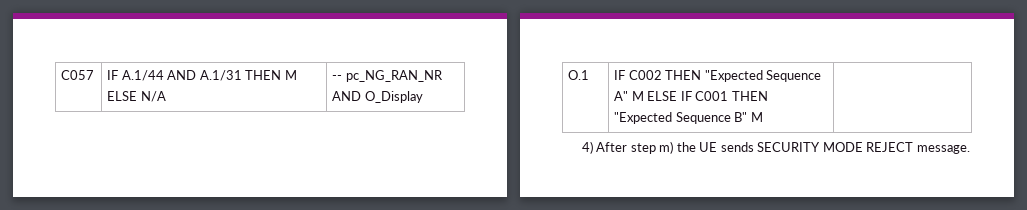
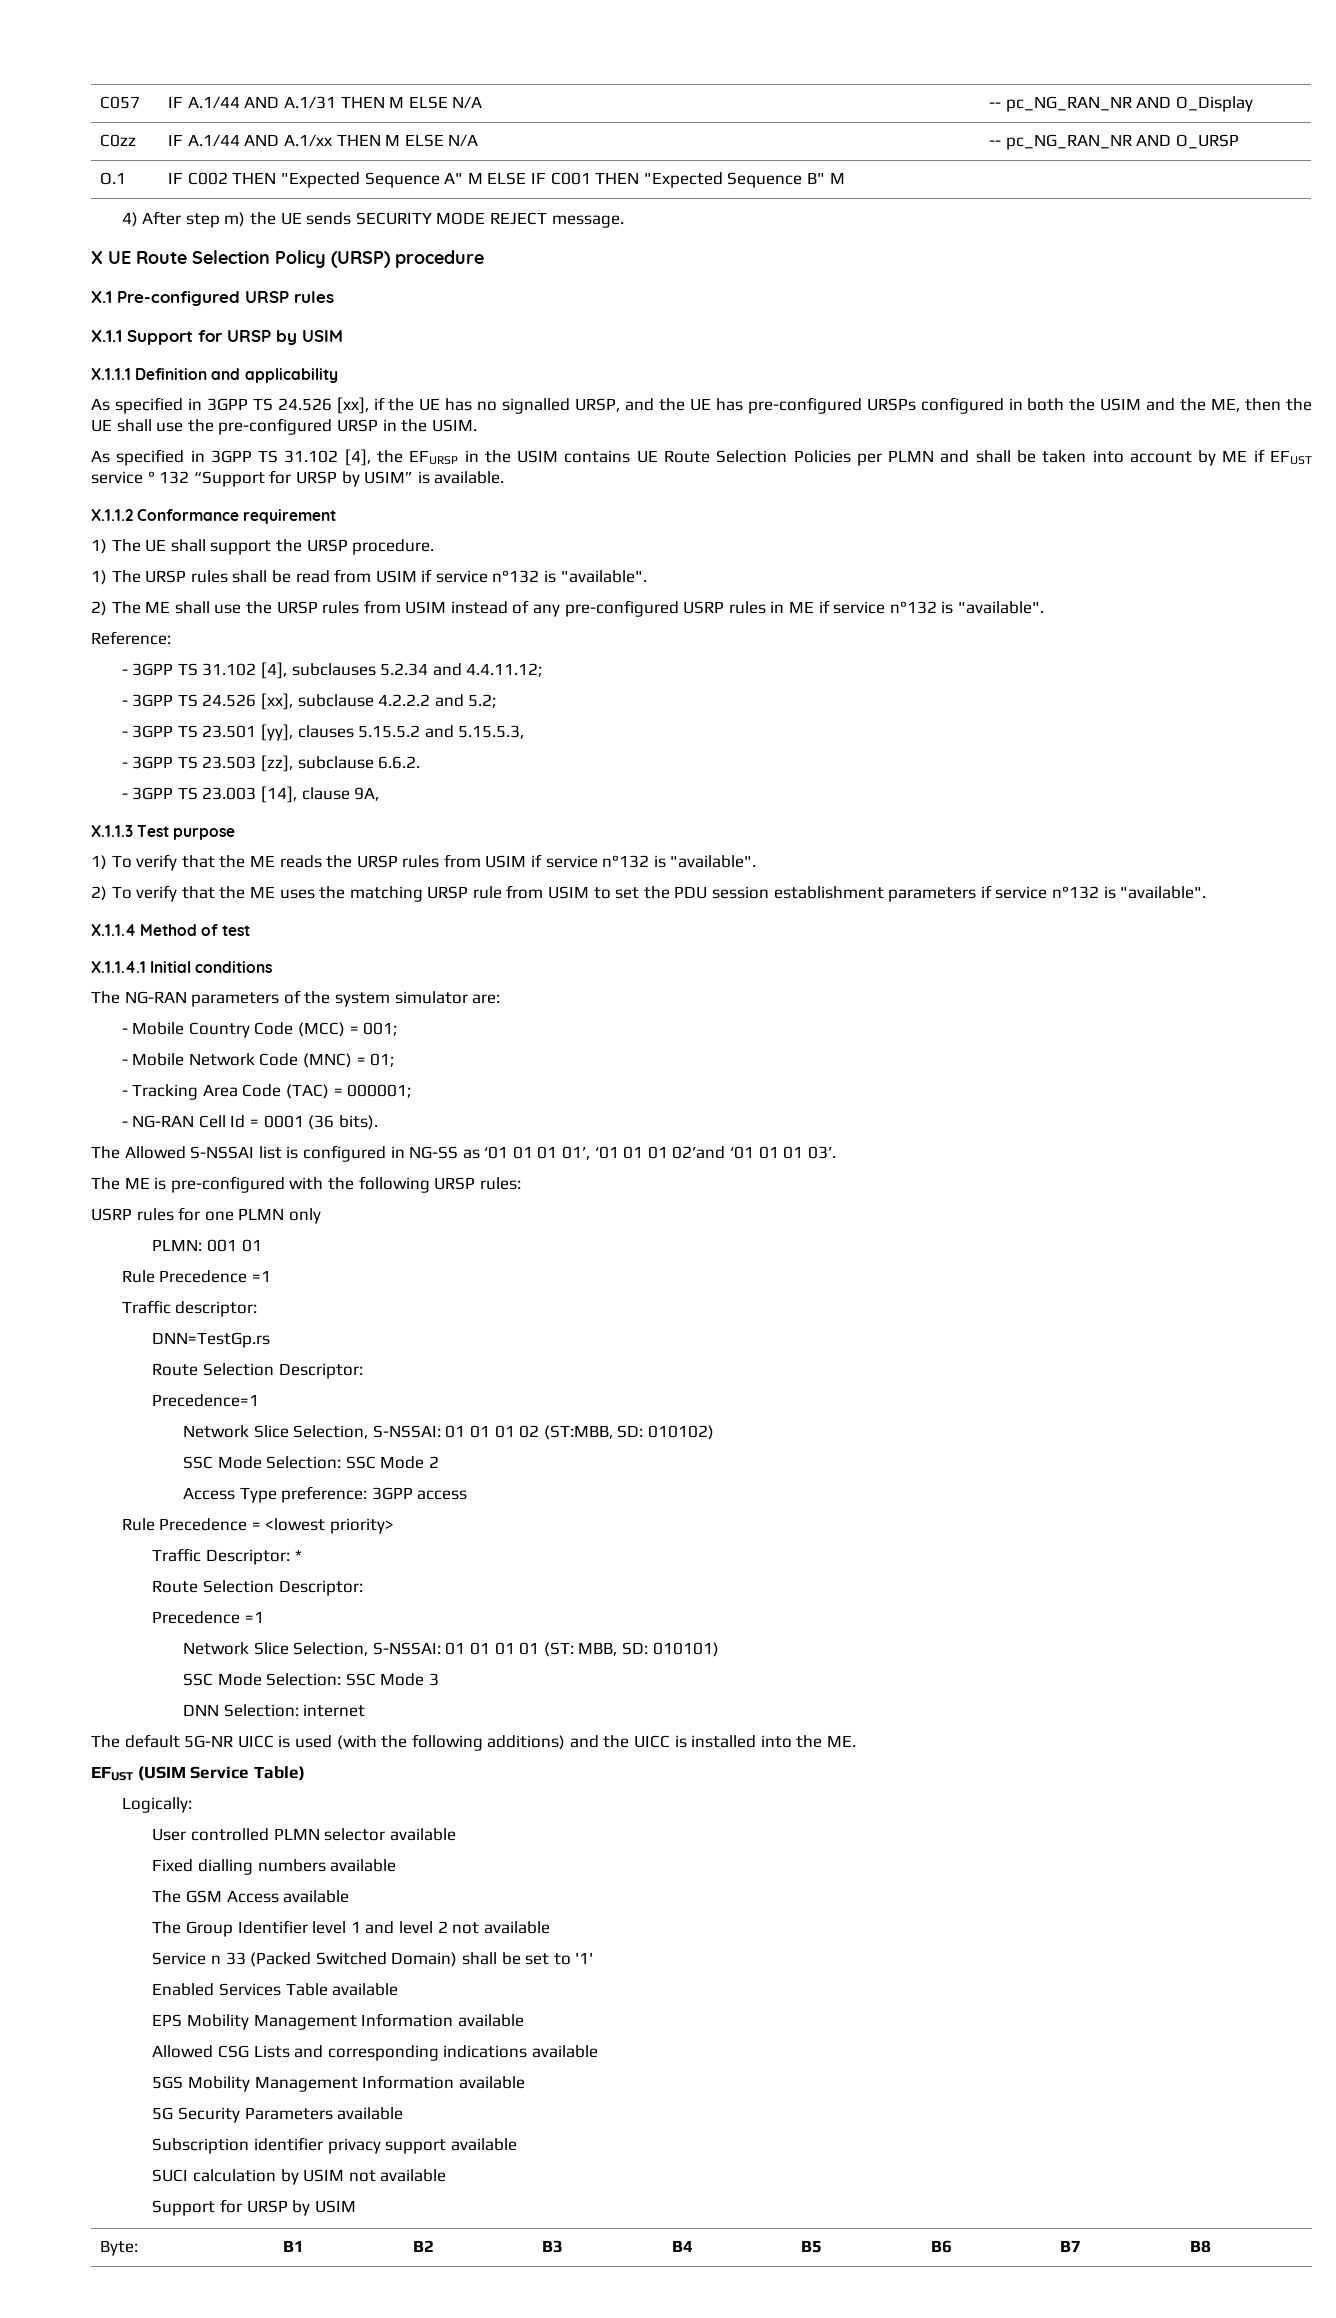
(423, 97) none -> [100,134,137,147] [168,134,479,147] [989,134,1240,150] // C0zz | IF A.1/44 AND A.1/xx THEN M ELSE N/A | -- pc_NG_RAN_NR AND O_URSP
(970, 149) none -> [91,250,484,268] [91,291,334,306] [91,330,343,345] [91,368,338,383] [91,397,1312,414] [91,418,477,435] [91,449,1312,466] [91,470,505,487] [91,509,337,524] [91,539,435,555] [91,569,647,585] [91,600,1044,617] [91,631,171,645] [121,662,543,679] [121,693,497,710] [121,724,525,741] [121,755,421,772] [121,786,380,803] [91,825,236,840] [91,854,757,871] [91,885,1207,902] [91,924,250,936] [91,961,273,973] [91,990,501,1007] [121,1022,398,1038] [121,1053,395,1068] [121,1084,412,1100] [121,1115,378,1130] [91,1145,836,1162] [91,1176,521,1193] [91,1207,321,1224] [152,1239,262,1252] [121,1270,271,1283] [121,1300,258,1317] [152,1332,271,1348] [152,1363,363,1379] [152,1394,260,1407] [183,1425,714,1440] [183,1456,440,1469] [183,1486,468,1503] [121,1518,395,1534] [152,1548,302,1565] [152,1580,363,1596] [152,1611,264,1624] [183,1642,719,1657] [183,1673,440,1686] [183,1704,366,1717] [91,1734,857,1751] [91,1766,305,1781] [121,1797,192,1813] [152,1828,456,1841] [152,1859,397,1875] [152,1890,350,1903] [152,1920,550,1937] [152,1952,594,1967] [152,1983,399,1996] [152,2013,524,2030] [152,2045,598,2061] [152,2075,525,2092] [152,2107,404,2123] [152,2137,517,2154] [152,2169,447,2185] [152,2199,356,2216] [100,2240,139,2256] [283,2240,305,2252] [413,2240,435,2252] [542,2240,564,2253] [672,2240,694,2252] [801,2240,823,2253] [931,2240,953,2253] [1060,2240,1082,2252] [1190,2240,1212,2253] // X UE Route Selection Policy (URSP) procedure // X.1 Pre-configured URSP rules // X.1.1 Support for URSP by USIM // X.1.1.1 Definition and applicability // As specified in 3GPP TS 24.526 [xx], if the UE has no signalled URSP, and the UE has pre-configured URSPs configured in both the USIM and the ME, then the UE shall use the pre-configured URSP in the USIM. // As specified in 3GPP TS 31.102 [4], the EFURSP in the USIM contains UE Route Selection Policies per PLMN and shall be taken into account by ME if EFUST service ° 132 “Support for URSP by USIM” is available. // X.1.1.2 Conformance requirement // 1) The UE shall support the URSP procedure. // 1) The URSP rules shall be read from USIM if service n°132 is "available". // 2) The ME shall use the URSP rules from USIM instead of any pre-configured USRP rules in ME if service n°132 is "available". // Reference: // - 3GPP TS 31.102 [4], subclauses 5.2.34 and 4.4.11.12; // - 3GPP TS 24.526 [xx], subclause 4.2.2.2 and 5.2; // - 3GPP TS 23.501 [yy], clauses 5.15.5.2 and 5.15.5.3, // - 3GPP TS 23.503 [zz], subclause 6.6.2. // - 3GPP TS 23.003 [14], clause 9A, // X.1.1.3 Test purpose // 1) To verify that the ME reads the URSP rules from USIM if service n°132 is "available". // 2) To verify that the ME uses the matching URSP rule from USIM to set the PDU session establishment parameters if service n°132 is "available". // X.1.1.4 Method of test // X.1.1.4.1 Initial conditions // The NG-RAN parameters of the system simulator are: // - Mobile Country Code (MCC) = 001; // - Mobile Network Code (MNC) = 01; // - Tracking Area Code (TAC) = 000001; // - NG-RAN Cell Id = 0001 (36 bits). // The Allowed S-NSSAI list is configured in NG-SS as ‘01 01 01 01’, ‘01 01 01 02’and ‘01 01 01 03’. // The ME is pre-configured with the following URSP rules: // USRP rules for one PLMN only // PLMN: 001 01 // Rule Precedence =1 // Traffic descriptor: // DNN=TestGp.rs // Route Selection Descriptor: // Precedence=1 // Network Slice Selection, S-NSSAI: 01 01 01 02 (ST:MBB, SD: 010102) // SSC Mode Selection: SSC Mode 2 // Access Type preference: 3GPP access // Rule Precedence = <lowest priority> // Traffic Descriptor: * // Route Selection Descriptor: // Precedence =1 // Network Slice Selection, S-NSSAI: 01 01 01 01 (ST: MBB, SD: 010101) // SSC Mode Selection: SSC Mode 3 // DNN Selection: internet // The default 5G-NR UICC is used (with the following additions) and the UICC is installed into the ME. // EFUST (USIM Service Table) // Logically: // User controlled PLMN selector available // Fixed dialling numbers available // The GSM Access available // The Group Identifier level 1 and level 2 not available // Service n 33 (Packed Switched Domain) shall be set to '1' // Enabled Services Table available // EPS Mobility Management Information available // Allowed CSG Lists and corresponding indications available // 5GS Mobility Management Information available // 5G Security Parameters available // Subscription identifier privacy support available // SUCI calculation by USIM not available // Support for URSP by USIM // Byte: | B1 | B2 | B3 | B4 | B5 | B6 | B7 | B8

